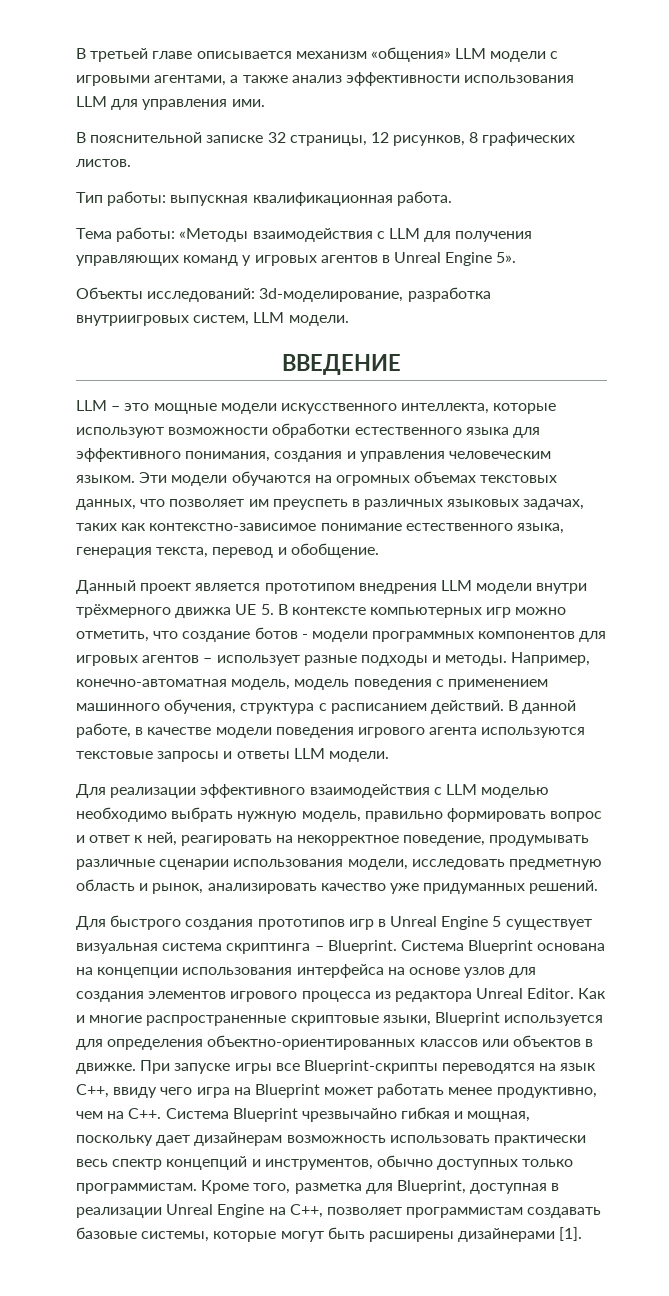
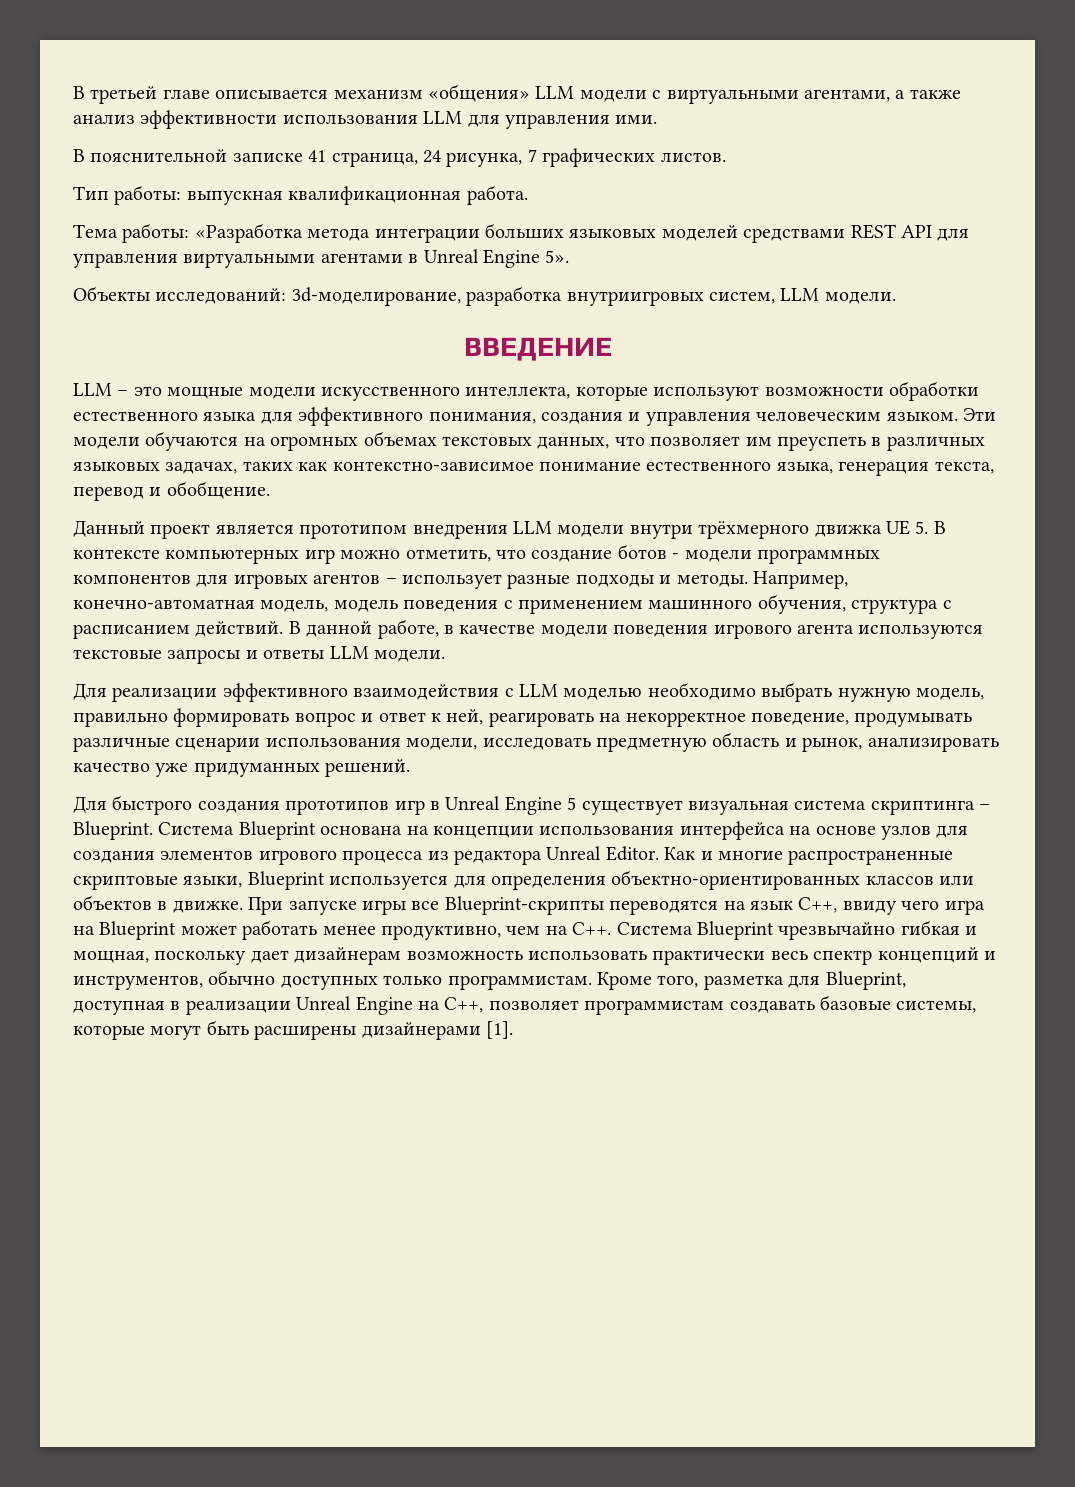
[76,75,150,86] игровыми -> [666,89,799,104] виртуальными
[267,132,479,146] 32 страницы, 12 рисунков, 8 -> [308,149,537,167] 41 страница, 24 рисунка, 7
[179,228,533,242] [76,255,378,266] «Методы взаимодействия с LLM для получения управляющих команд у игровых агентов -> [194,223,970,243] [73,253,403,268] «Разработка метода интеграции больших языковых моделей средствами REST API для управления виртуальными агентами

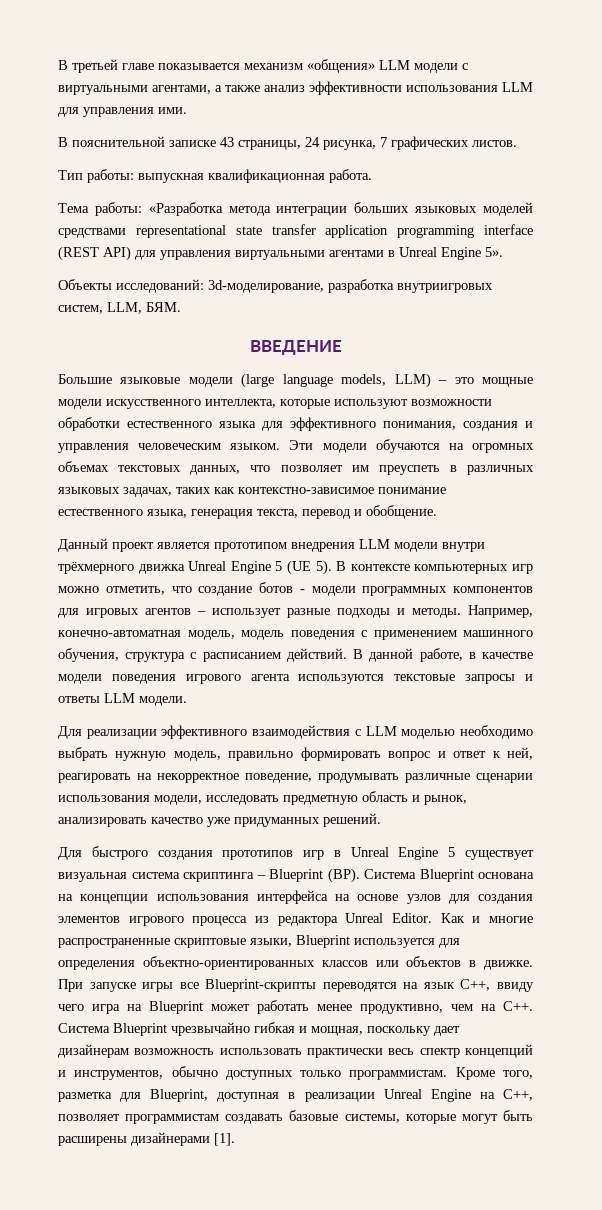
[215,89,329,99] описывается -> [158,63,240,70] показывается
[308,150,418,167] 41 страница, -> [220,137,301,150] 43 страницы,
[850,224,932,239] REST API -> [135,224,533,238] [58,246,131,261] representational state transfer application programming interface (REST API)
[780,288,896,304] LLM модели. -> [107,302,181,314] LLM, БЯМ.
[73,383,112,396] LLM -> [58,373,431,388] Большие языковые модели (large language models, LLM)
[885,520,929,535] UE 5. -> [188,560,332,575] Unreal Engine 5 (UE 5).
[73,821,153,840] Blueprint. -> [269,868,360,883] Blueprint (BP).

